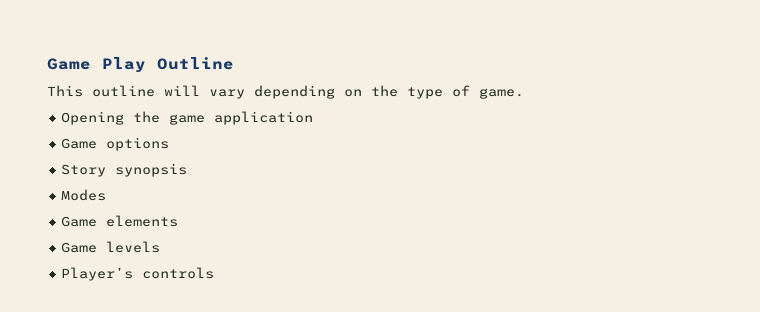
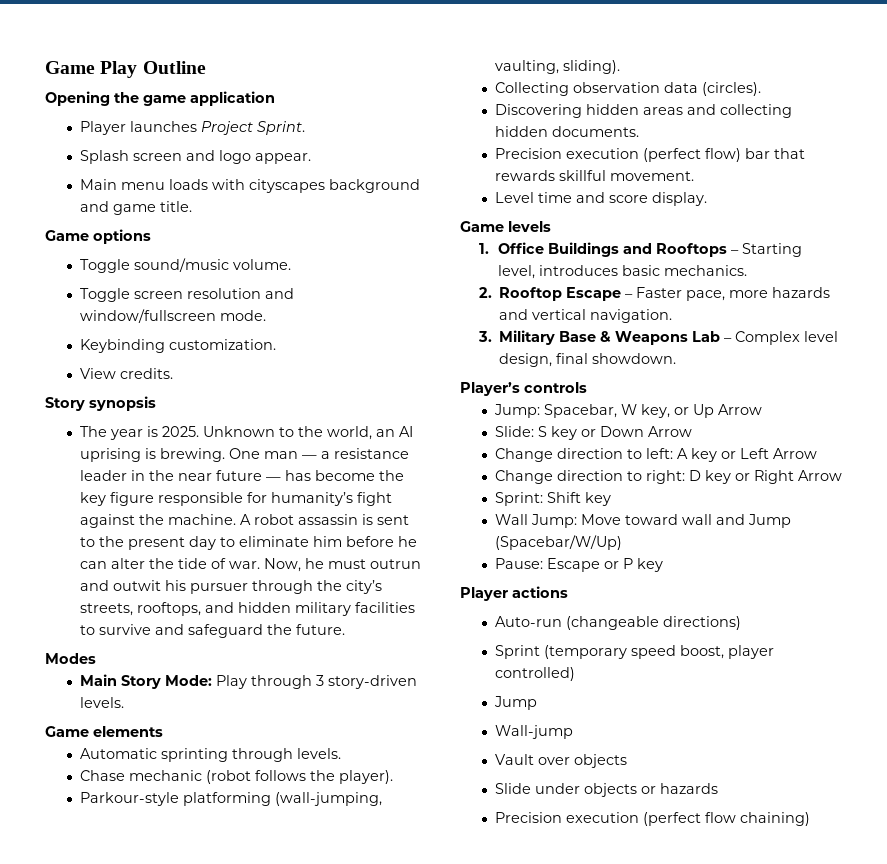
[47,85,524,99] [61,111,314,125] [61,137,170,151] [61,163,188,177] [61,189,107,201] [61,215,179,227] [61,241,161,253] [61,267,215,281] This outline will vary depending on the type of game. // Opening the game application // Game options // Story synopsis // Modes // Game elements // Game levels // Player’s controls -> [45,91,275,106] [79,121,305,135] [79,150,311,164] [79,179,420,193] [79,201,192,215] [45,229,151,244] [79,258,291,273] [79,288,294,302] [79,309,266,323] [79,339,276,353] [79,368,173,379] [45,396,156,411] [79,426,413,440] [79,448,409,462] [79,470,404,481] [79,492,392,506] [79,514,409,528] [79,536,417,550] [79,558,421,572] [79,580,382,594] [79,602,415,616] [79,624,345,638] [45,653,96,664] [79,674,417,689] [79,697,124,708] [45,726,163,737] [79,748,341,762] [79,770,393,784] [79,792,382,806] [494,60,620,74] [494,82,761,96] [494,104,792,118] [494,126,639,137] [494,148,805,162] [494,170,694,181] [494,192,707,206] [460,221,551,232] [478,242,802,257] [497,265,747,279] [478,287,831,301] [499,309,673,323] [477,330,839,345] [499,353,677,367] [460,382,587,396] [493,404,762,418] [494,426,692,440] [494,448,817,462] [494,470,842,484] [494,492,611,506] [494,514,791,528] [494,535,622,550] [494,558,663,572] [460,586,568,601] [494,616,741,630] [494,645,774,659] [494,667,575,681] [493,696,537,710] [494,725,573,739] [494,754,627,768] [494,783,718,797] [494,812,810,826] Opening the game application // Player launches Project Sprint. // Splash screen and logo appear. // Main menu loads with cityscapes background and game title. // Game options // Toggle sound/music volume. // Toggle screen resolution and window/fullscreen mode. // Keybinding customization. // View credits. // Story synopsis // The year is 2025. Unknown to the world, an AI uprising is brewing. One man — a resistance leader in the near future — has become the key figure responsible for humanity’s fight against the machine. A robot assassin is sent to the present day to eliminate him before he can alter the tide of war. Now, he must outrun and outwit his pursuer through the city’s streets, rooftops, and hidden military facilities to survive and safeguard the future. // Modes // Main Story Mode: Play through 3 story-driven levels. // Game elements // Automatic sprinting through levels. // Chase mechanic (robot follows the player). // Parkour-style platforming (wall-jumping, vaulting, sliding). // Collecting observation data (circles). // Discovering hidden areas and collecting hidden documents. // Precision execution (perfect flow) bar that rewards skillful movement. // Level time and score display. // Game levels // 1. Office Buildings and Rooftops – Starting level, introduces basic mechanics. // 2. Rooftop Escape – Faster pace, more hazards and vertical navigation. // 3. Military Base & Weapons Lab – Complex level design, final showdown. // Player’s controls // Jump: Spacebar, W key, or Up Arrow // Slide: S key or Down Arrow // Change direction to left: A key or Left Arrow // Change direction to right: D key or Right Arrow // Sprint: Shift key // Wall Jump: Move toward wall and Jump (Spacebar/W/Up) // Pause: Escape or P key // Player actions // Auto-run (changeable directions) // Sprint (temporary speed boost, player controlled) // Jump // Wall-jump // Vault over objects // Slide under objects or hazards // Precision execution (perfect flow chaining)

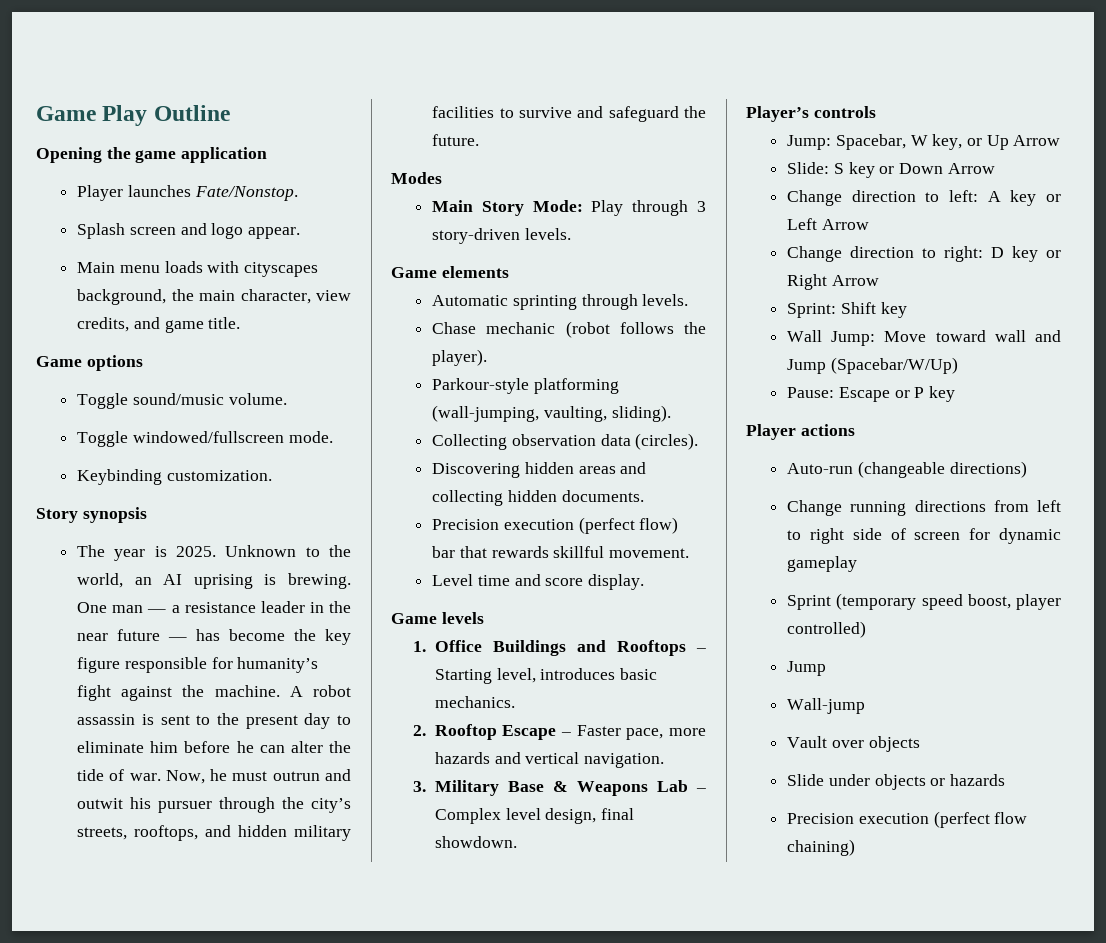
[200,121,305,135] Project Sprint. -> [194,186,298,201] Fate/Nonstop.
[328,179,420,193] background -> [77,289,351,305] [77,317,130,332] background, the main character, view credits,
[133,288,294,299] [79,309,216,323] screen resolution and window/fullscreen -> [132,431,284,443] windowed/fullscreen
[79,368,173,379] // View credits. -> (272, 475) none
(741, 623) none -> [787,500,1061,516] [787,528,1061,544] [787,556,858,572] // Change running directions from left to right side of screen for dynamic gameplay

